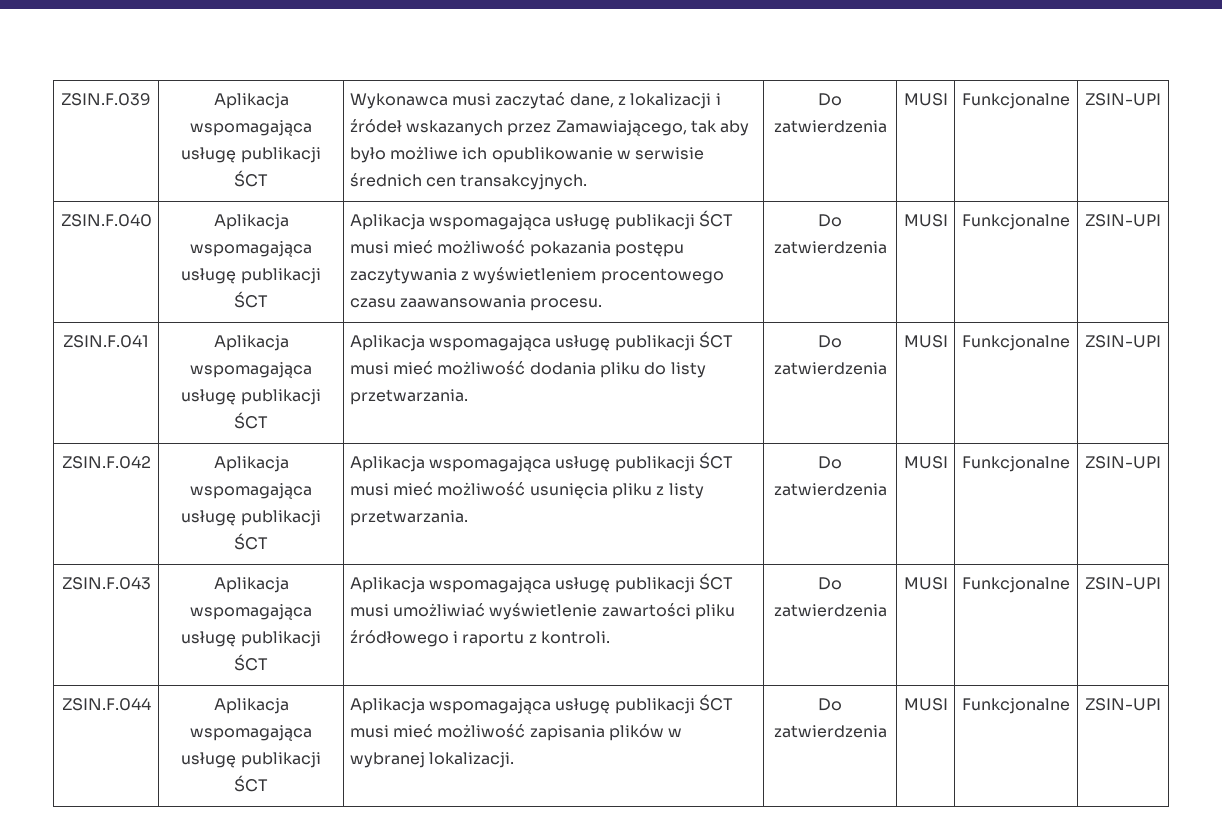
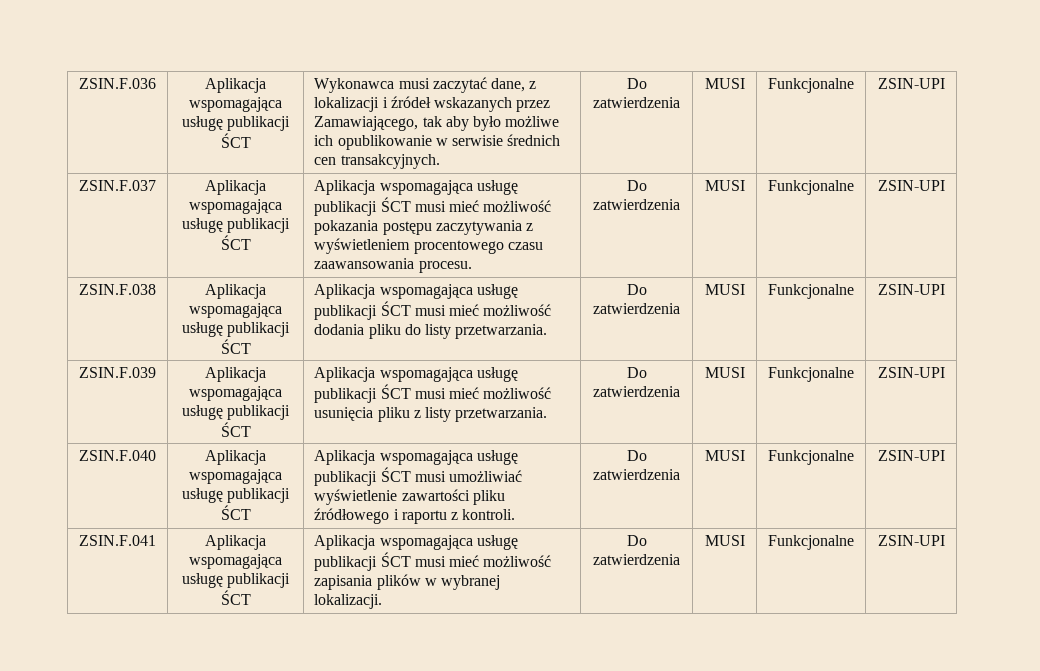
[61,93,151,106] ZSIN.F.039 -> [79,78,156,89] ZSIN.F.036
[60,214,152,227] ZSIN.F.040 -> [79,180,156,191] ZSIN.F.037
[63,335,149,348] ZSIN.F.041 -> [79,284,156,295] ZSIN.F.038
[61,456,151,469] ZSIN.F.042 -> [79,367,156,378] ZSIN.F.039
[61,577,151,590] ZSIN.F.043 -> [79,450,156,461] ZSIN.F.040
[61,698,151,711] ZSIN.F.044 -> [79,535,156,546] ZSIN.F.041

